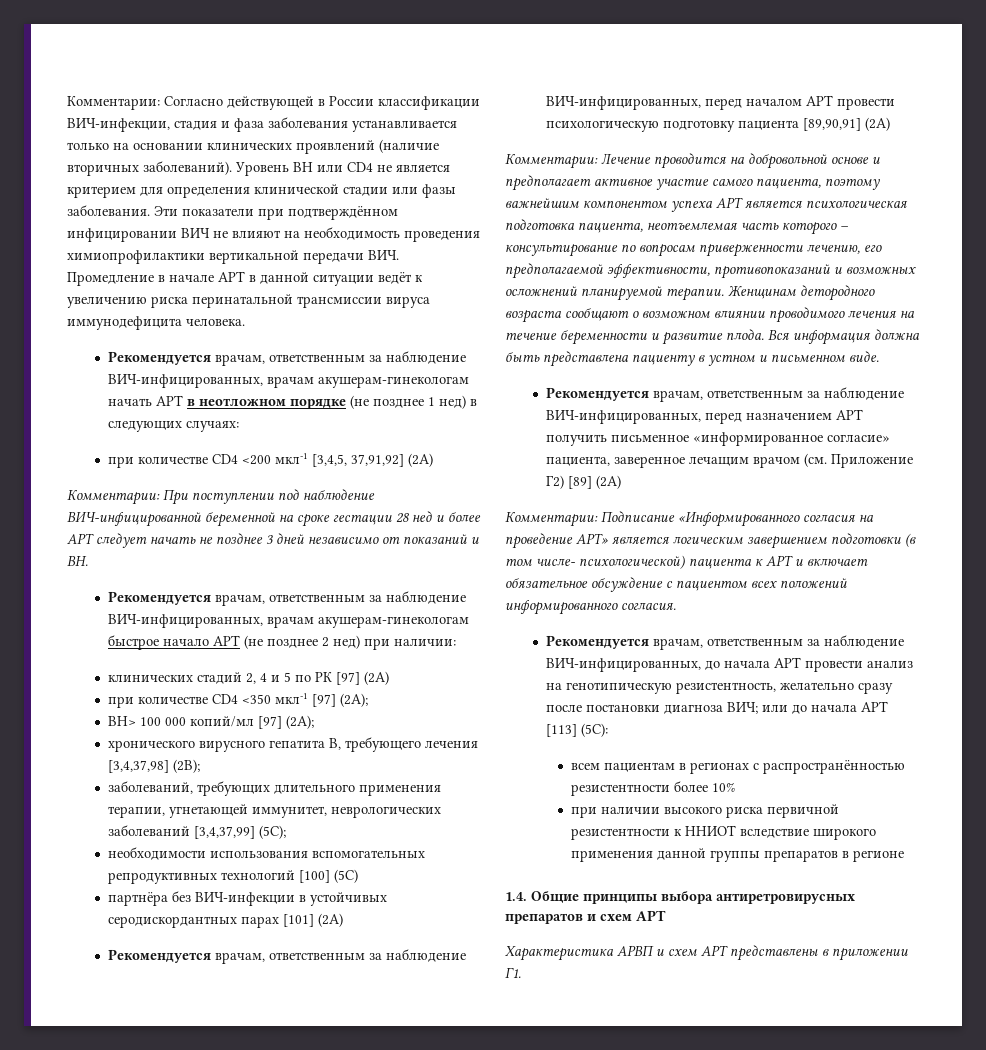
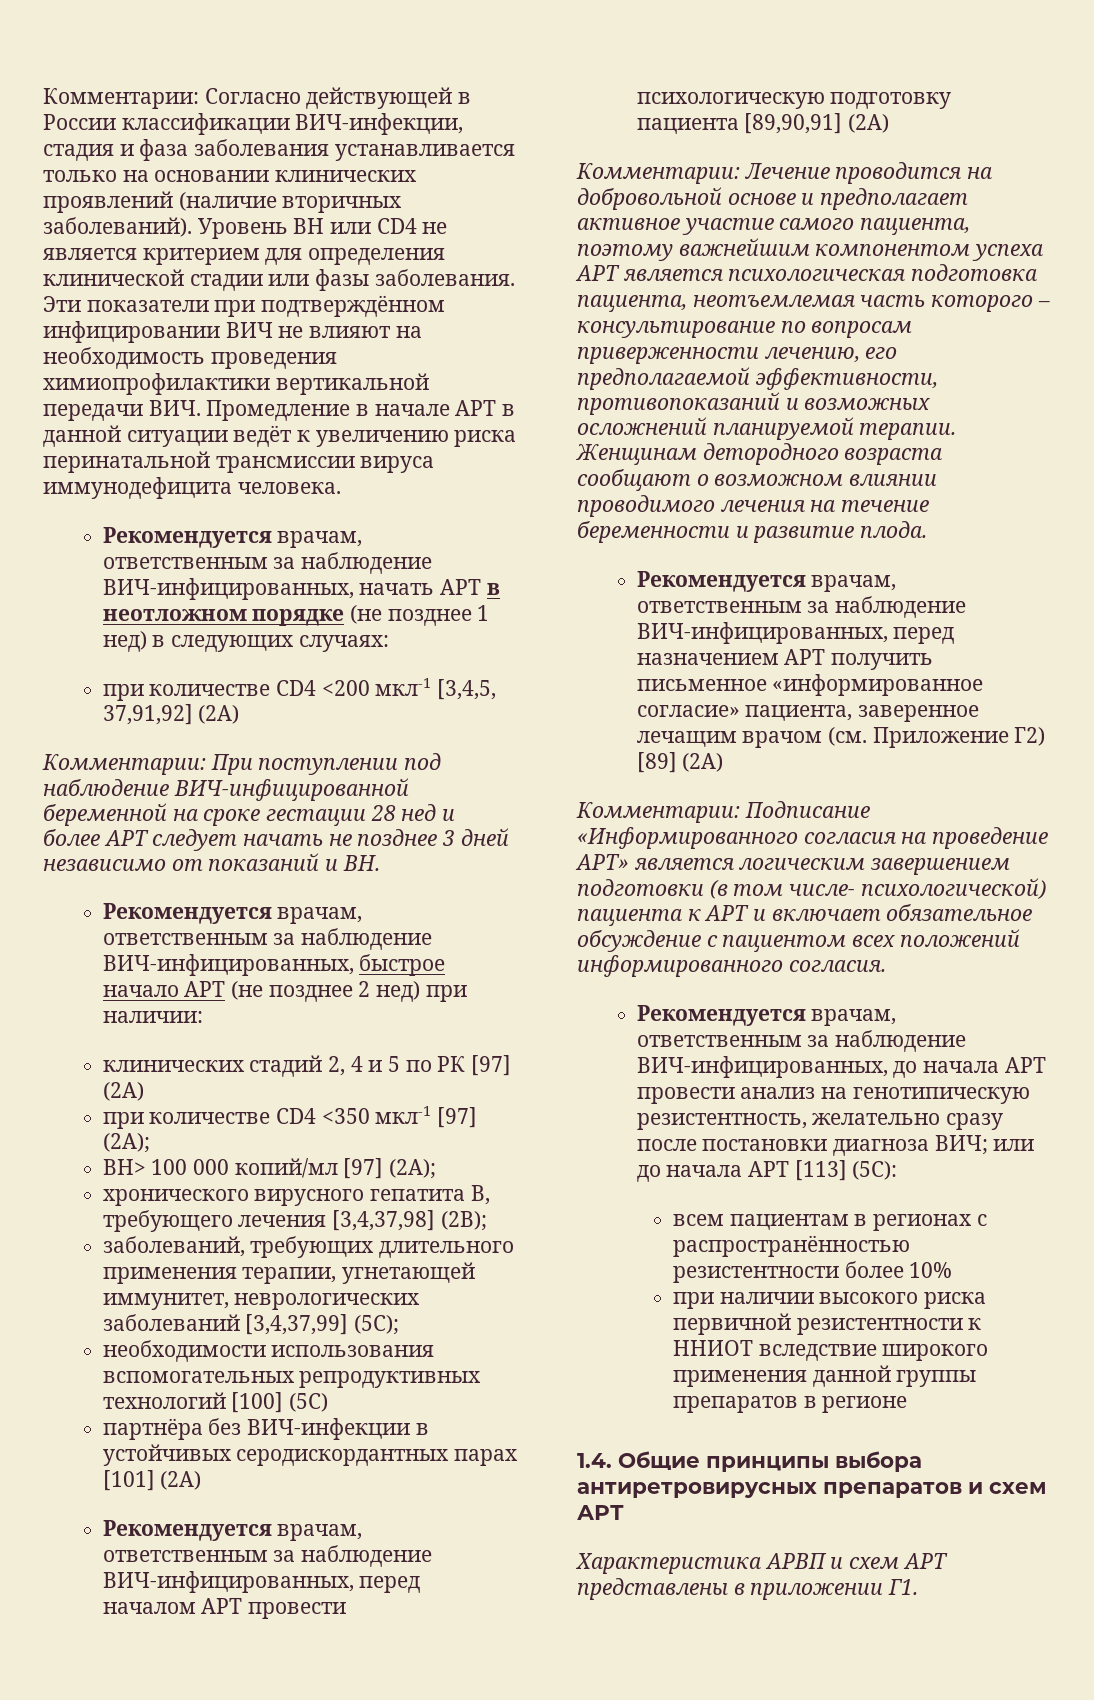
[266,376,469,388] врачам акушерам-гинекологам -> (354, 589) none
[266,616,469,628] врачам акушерам-гинекологам -> (354, 965) none
[768,329,920,345] [505,351,879,367] Вся информация должна быть представлена пациенту в устном и письменном виде. -> (928, 529) none

